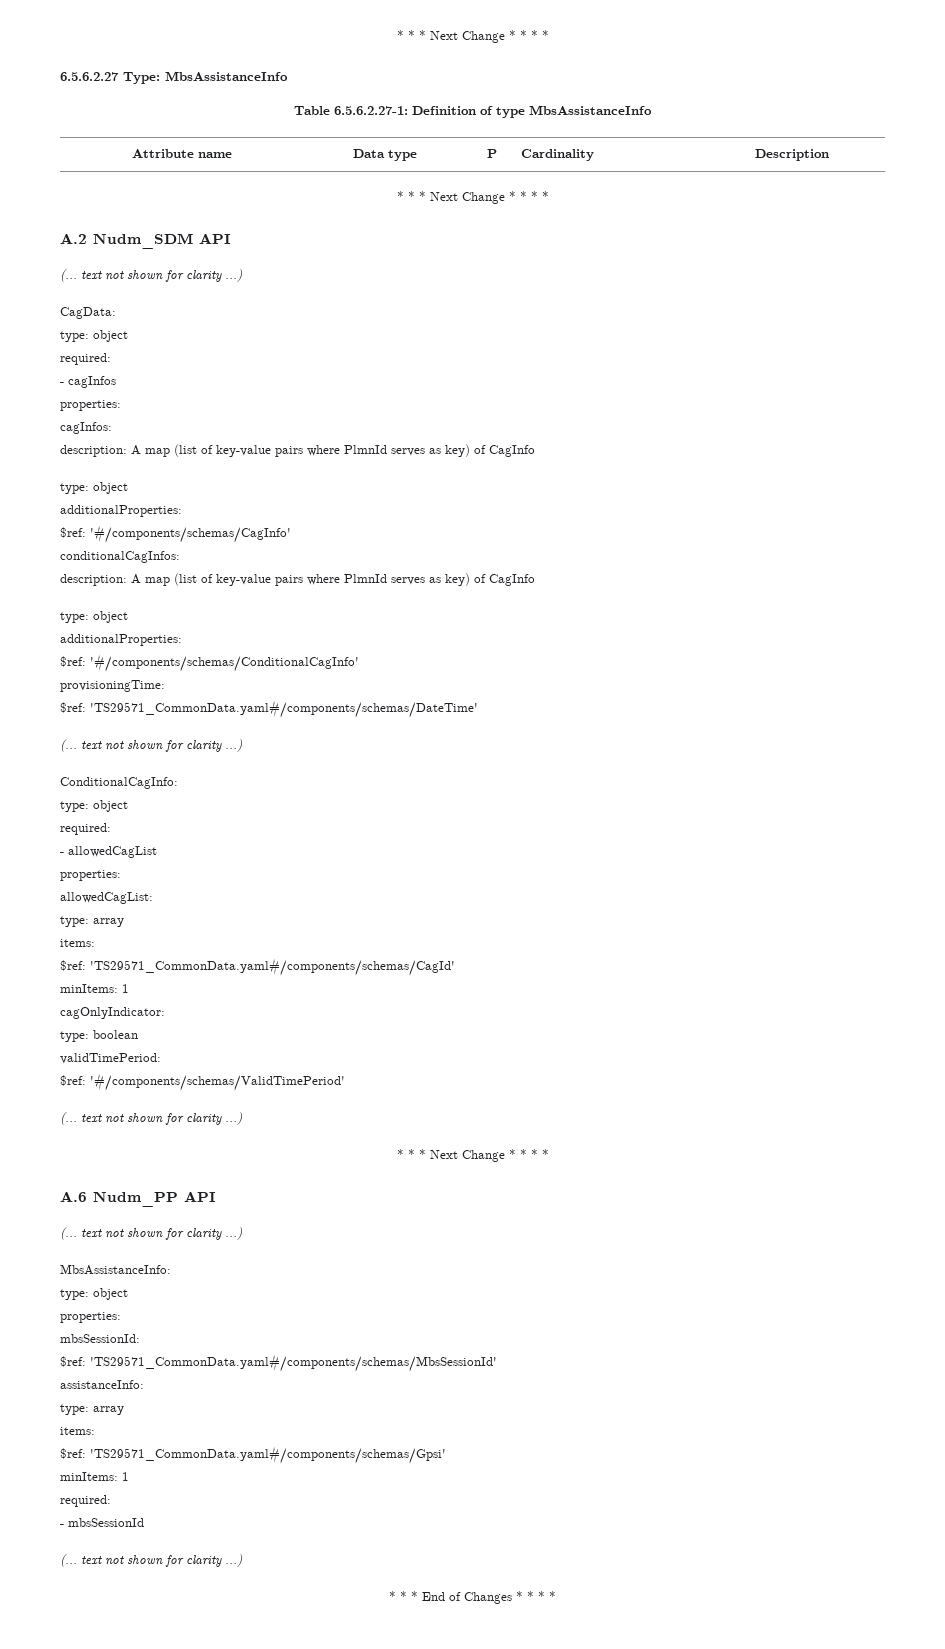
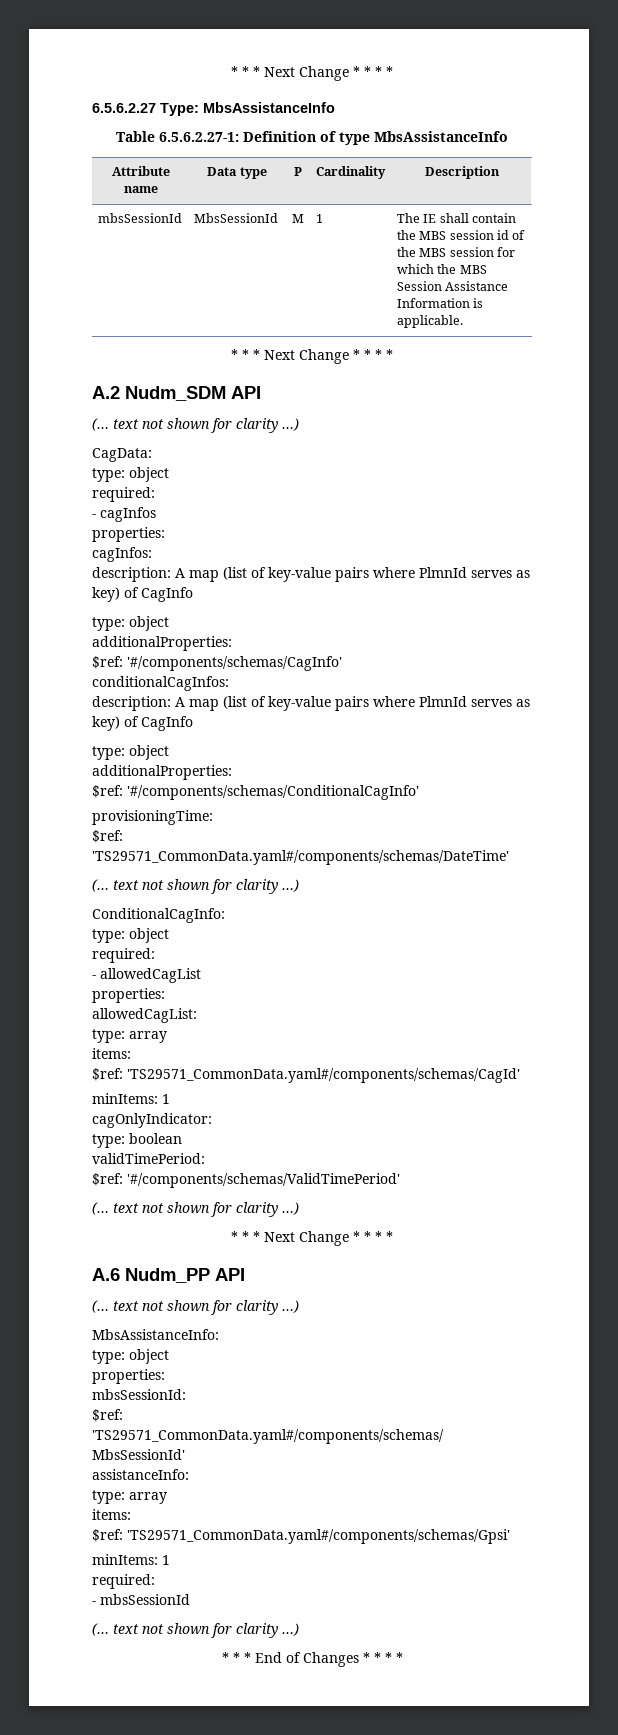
(829, 155) none -> [97,213,182,223] [193,213,278,223] [292,214,304,223] [315,214,323,223] [396,213,516,223] [396,230,526,240] [396,247,515,257] [396,264,487,274] [396,281,509,291] [396,298,484,308] [396,315,463,328] // mbsSessionId | MbsSessionId | M | 1 | The IE shall contain the MBS session id of the MBS session for which the MBS Session Assistance Information is applicable.

